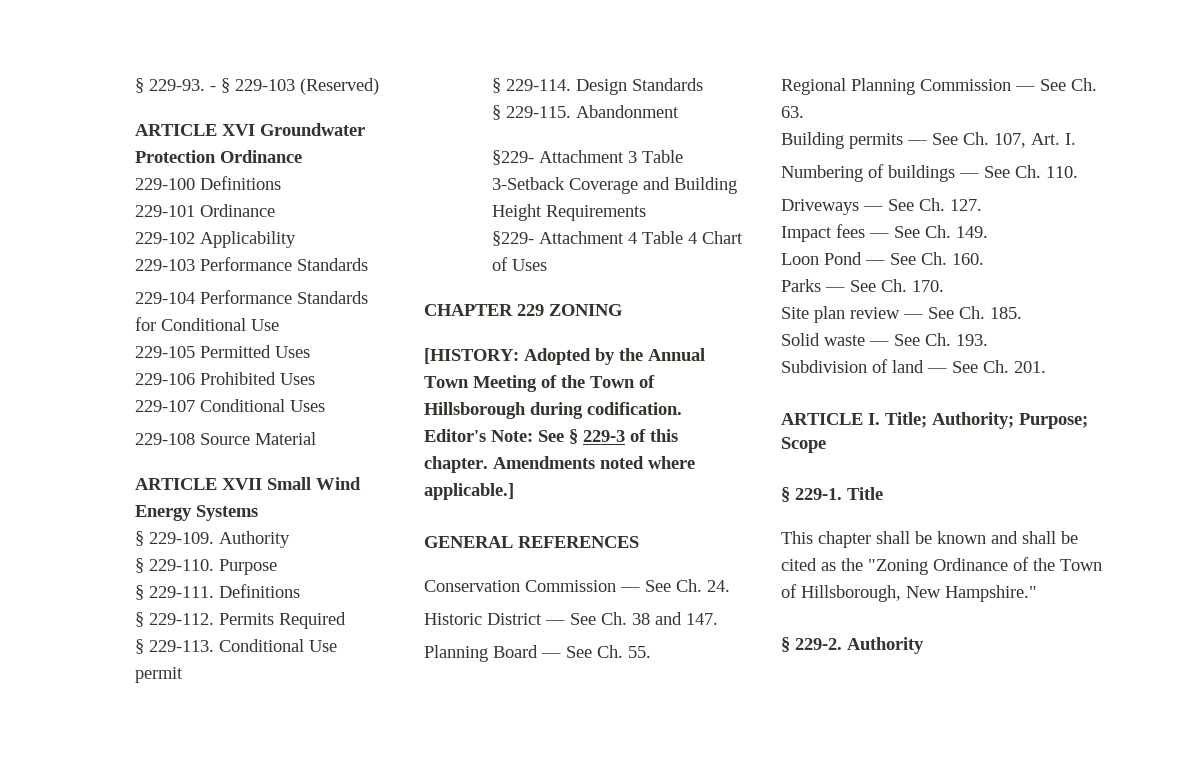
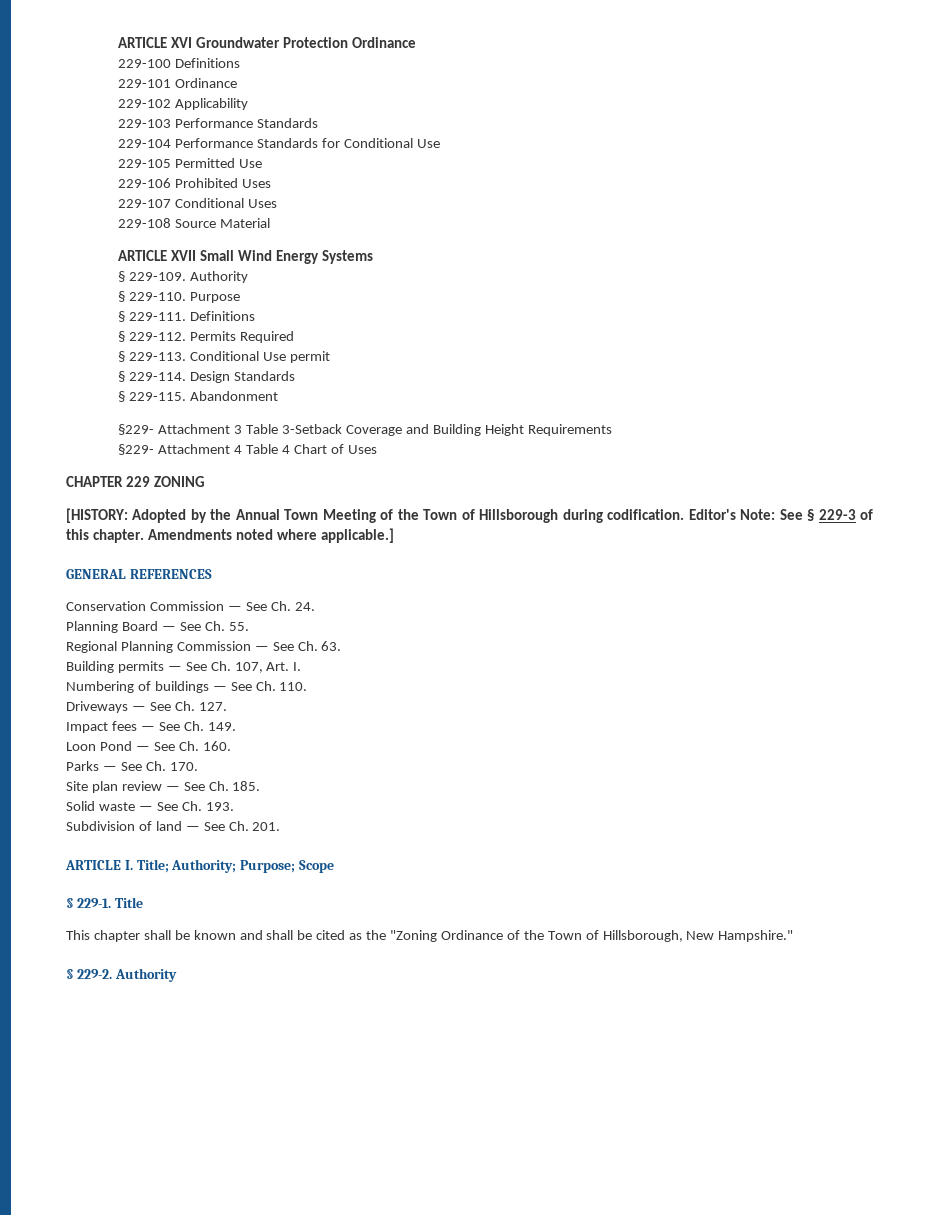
[135,78,380,95] § 229-93. - § 229-103 (Reserved) // -> (118, 42) none
[275,346,311,358] Uses -> [239,159,263,168] Use
[424,612,718,625] // Historic District — See Ch. 38 and 147. -> (315, 606) none

